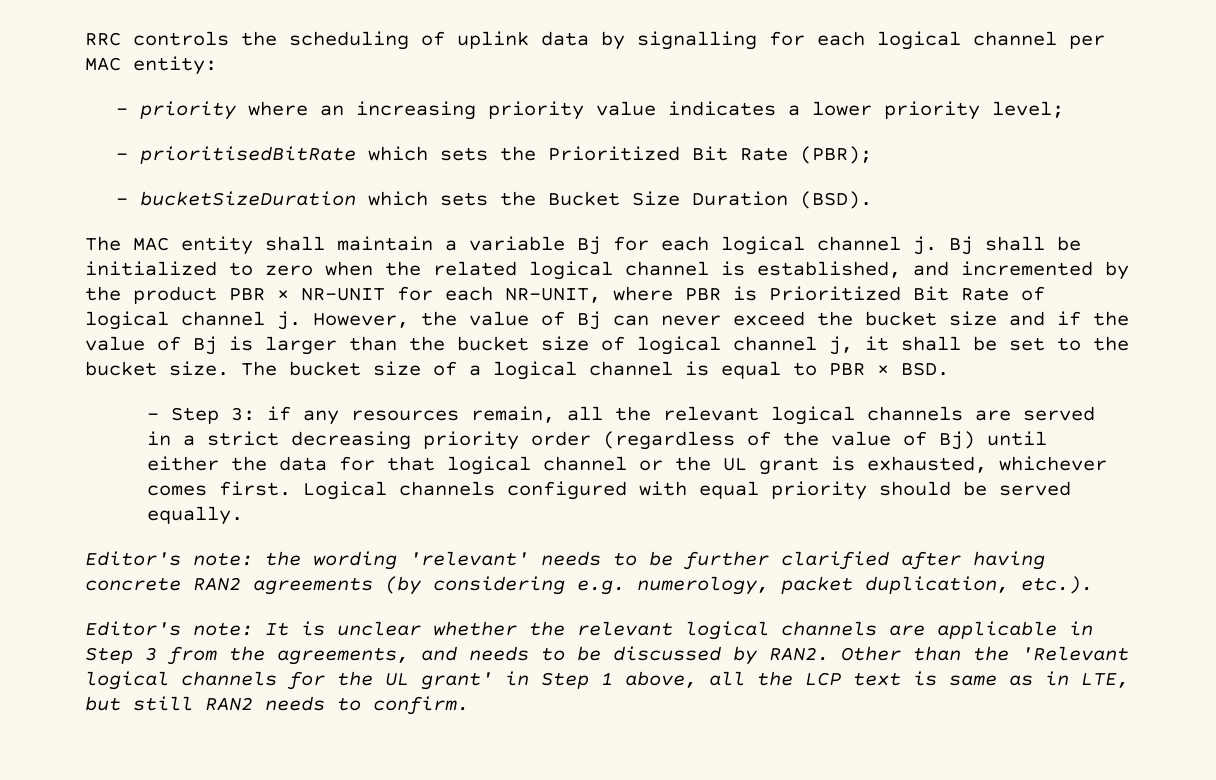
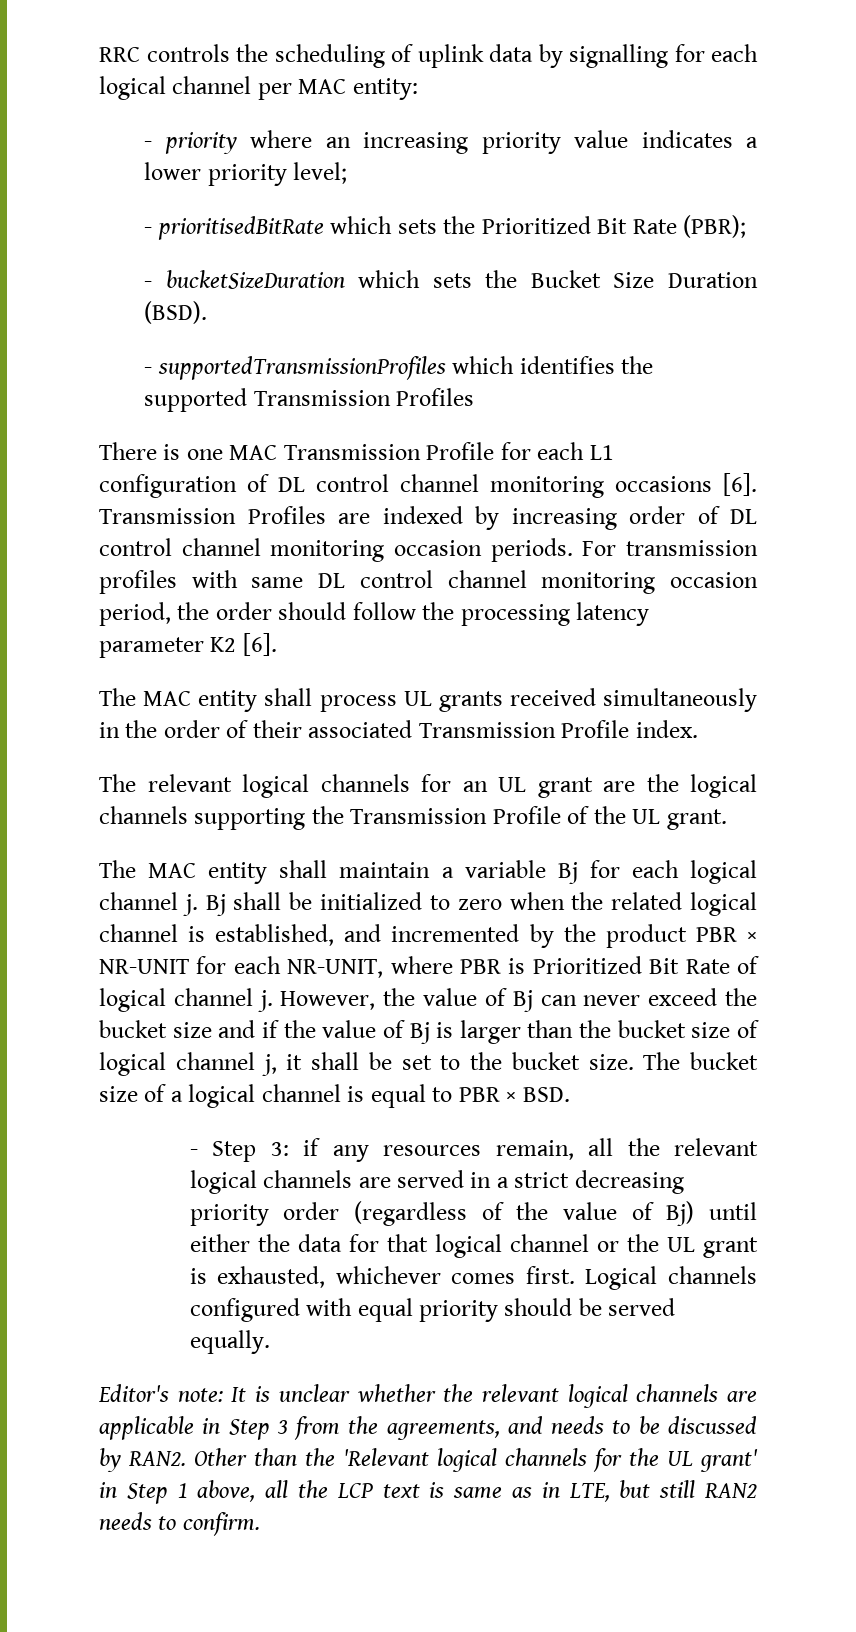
(873, 200) none -> [144,356,654,380] [144,388,475,412] [99,442,614,460] [99,473,757,498] [99,506,757,530] [99,538,759,562] [99,570,758,594] [99,602,650,626] [99,633,277,658] [99,688,757,712] [99,720,698,738] [99,774,757,798] [99,806,727,830] // - supportedTransmissionProfiles which identifies the supported Transmission Profiles // There is one MAC Transmission Profile for each L1 configuration of DL control channel monitoring occasions [6]. Transmission Profiles are indexed by increasing order of DL control channel monitoring occasion periods. For transmission profiles with same DL control channel monitoring occasion period, the order should follow the processing latency parameter K2 [6]. // The MAC entity shall process UL grants received simultaneously in the order of their associated Transmission Profile index. // The relevant logical channels for an UL grant are the logical channels supporting the Transmission Profile of the UL grant.
[85,551,1045,570] [85,576,1093,595] // Editor's note: the wording 'relevant' needs to be further clarified after having concrete RAN2 agreements (by considering e.g. numerology, packet duplication, etc.). -> (270, 1342) none

